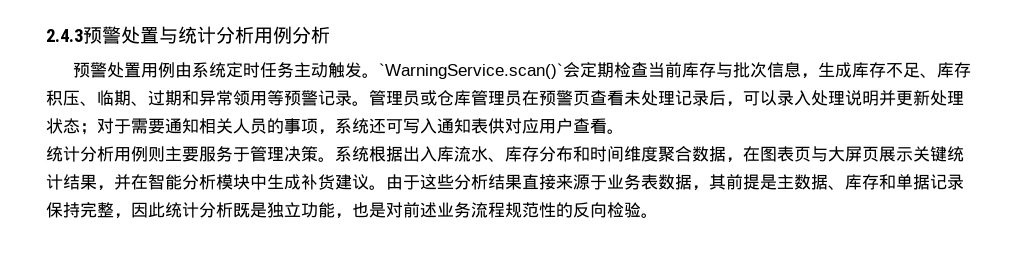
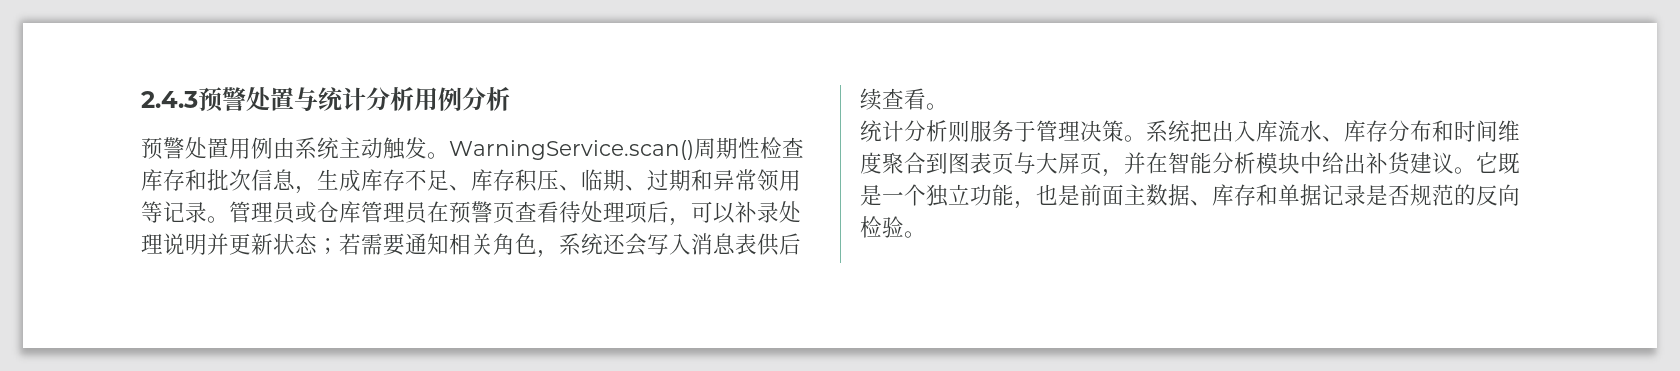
[225,62,294,78] 定时任务 -> (339, 148) none
[378,62,733,79] `WarningService.scan()`会定期检查当前库存与 -> [449,137,804,160] [141,169,207,191] WarningService.scan()周期性检查库存和
[284,90,318,106] 预警 -> (163, 212) none
[624,90,709,106] 未处理记录 -> [559,201,647,224] 待处理项
[777,90,811,106] 录入 -> [735,201,779,223] 补录
[930,90,964,106] [46,118,573,135] 处理状态；对于需要通知相关人员的事项，系统还可写入通知表供对应用户 -> [273,233,801,258] [860,88,882,111] 状态；若需要通知相关角色，系统还会写入消息表供后续
[114,146,199,162] 用例则主要 -> [948,120,970,142] 则
[369,146,403,162] 根据 -> [1190,120,1212,142] 把
[692,146,760,163] 数据，在 -> [926,152,948,174] 到
[879,146,964,162] [46,174,97,190] 展示关键统计结果 -> (1102, 163) none
[267,174,301,190] 生成 -> [1322,152,1366,174] 给出
[386,174,777,191] 由于这些分析结果直接来源于业务表数据，其前提是 -> [1476,152,1520,174] [860,184,1124,209] 它既是一个独立功能，也是前面
[46,202,556,219] 保持完整，因此统计分析既是独立功能，也是对前述业务流程规范性 -> [1366,184,1454,206] 是否规范

